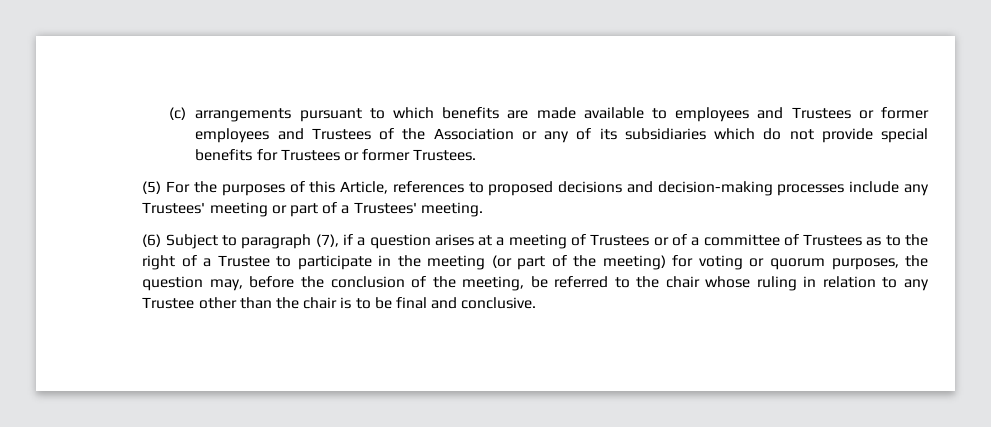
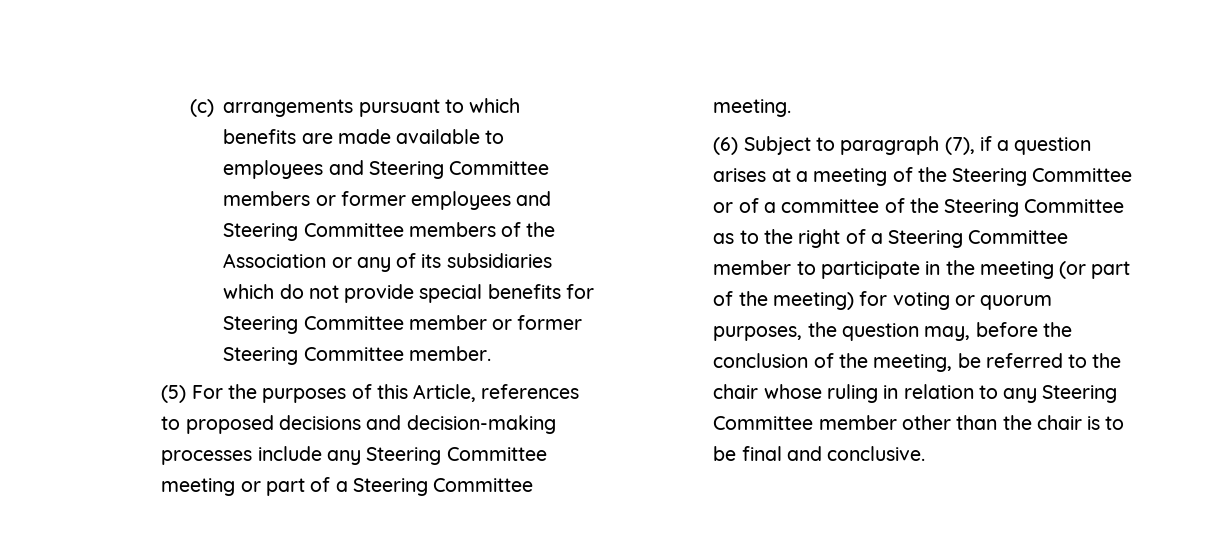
[791,107,851,119] Trustees -> [368,161,550,179] [223,191,311,206] Steering Committee members
[311,128,371,140] Trustees -> [223,222,496,241] Steering Committee members
[280,149,477,161] Trustees or former Trustees. -> [223,315,583,334] [223,346,491,365] Steering Committee member or former Steering Committee member.
[142,202,206,214] Trustees' -> [366,447,547,465] Steering Committee
[353,202,417,214] Trustees' -> [352,478,534,496] Steering Committee
[590,234,650,246] Trustees -> [917,167,1133,186] the Steering Committee
[803,234,863,246] Trustees -> [909,198,1125,217] the Steering Committee
[217,255,270,267] Trustee -> [888,230,1069,248] [713,260,792,275] Steering Committee member
[142,297,195,309] Trustee -> [1042,385,1118,403] [713,415,897,430] Steering Committee member

